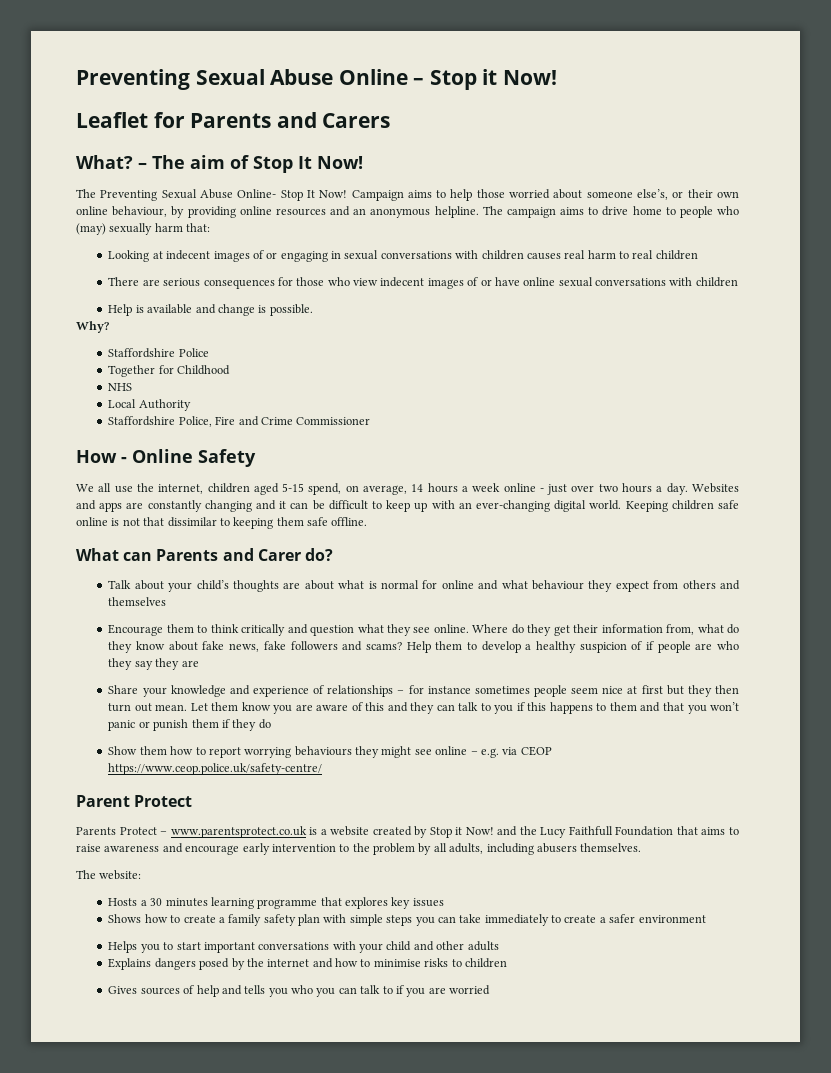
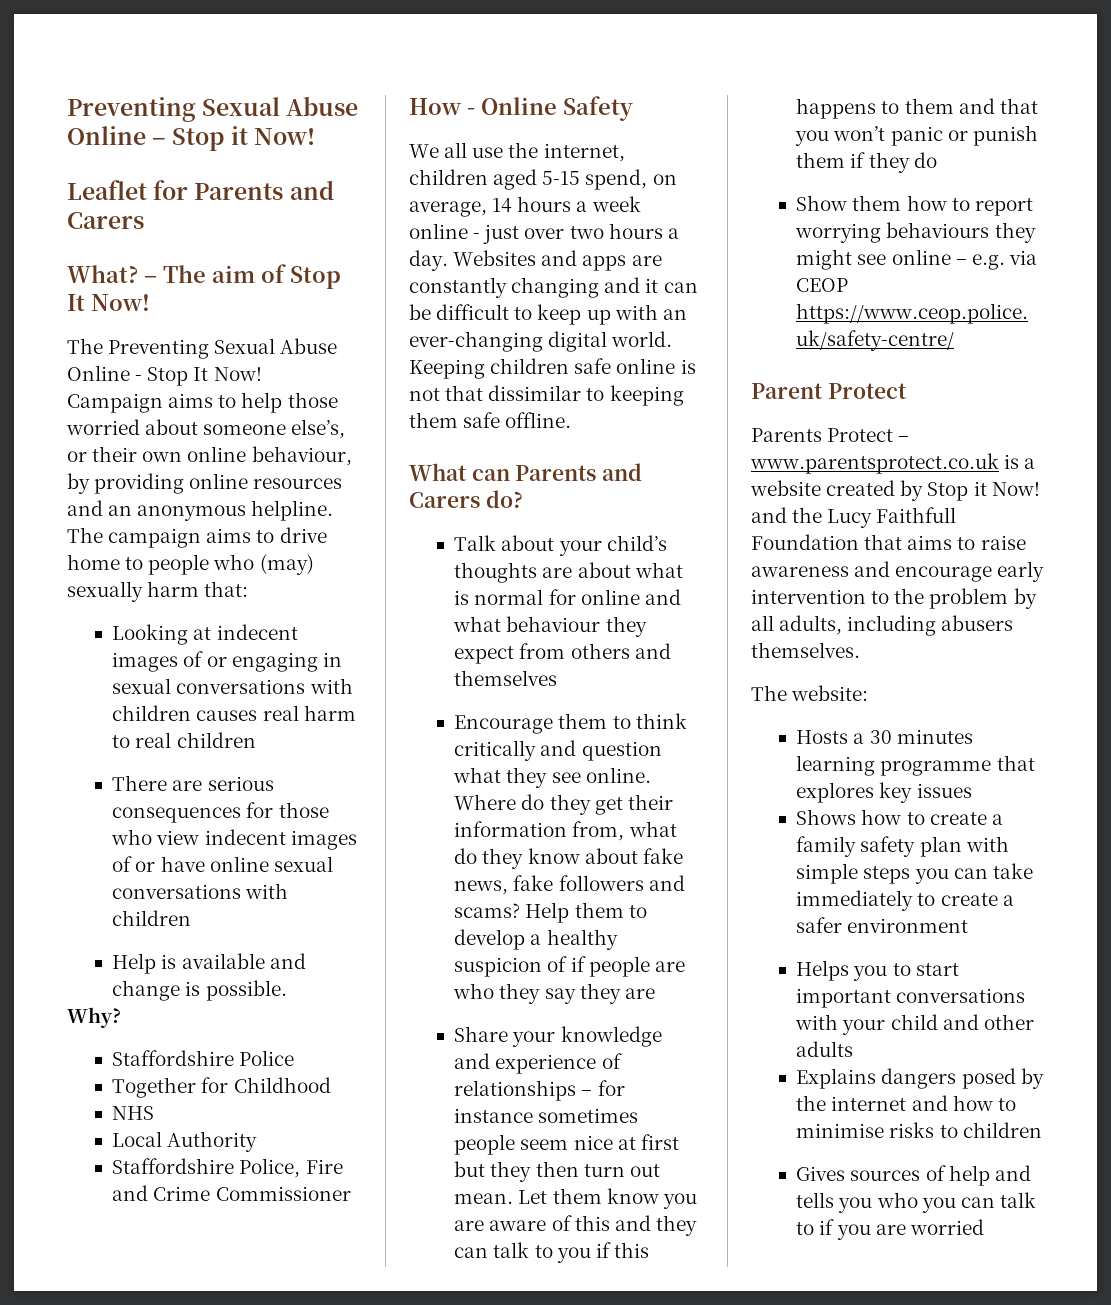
[237,189,277,198] Online- -> [67,365,143,381] Online -
[257,549,301,561] Carer -> [409,492,480,508] Carers

